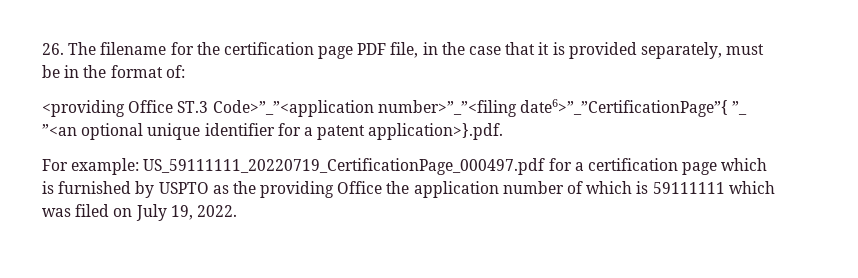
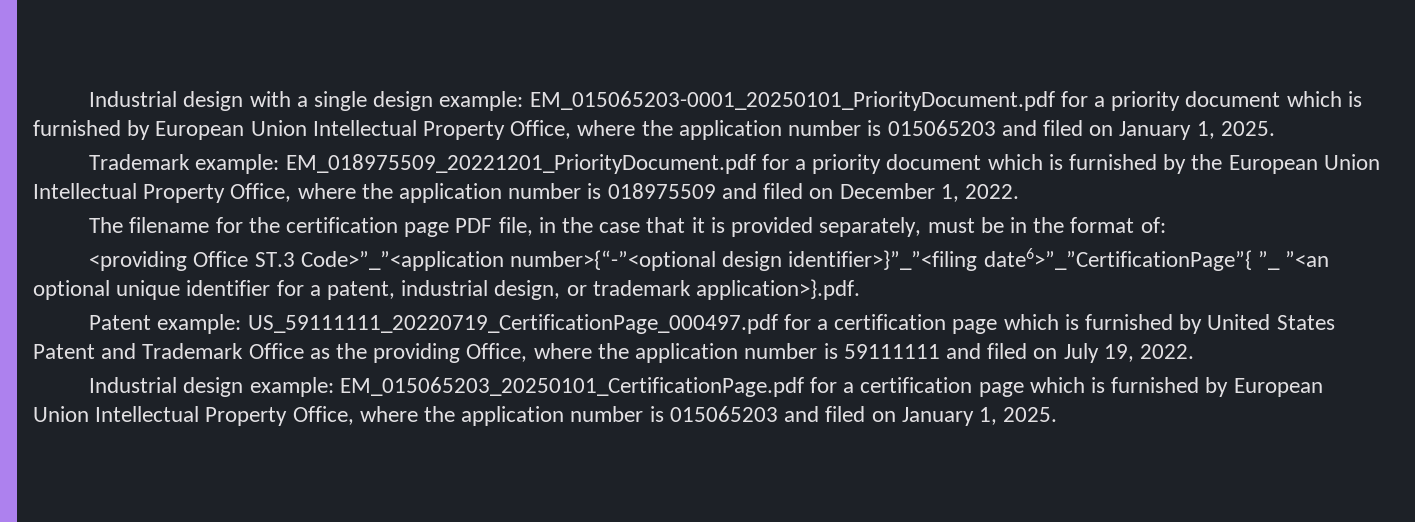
[42,43,64,55] 26. -> [89,91,1362,111] [33,120,1275,140] [89,154,1380,174] [33,183,1019,203] Industrial design with a single design example: EM_015065203-0001_20250101_PriorityDocument.pdf for a priority document which is furnished by European Union Intellectual Property Office, where the application number is 015065203 and filed on January 1, 2025. // Trademark example: EM_018975509_20221201_PriorityDocument.pdf for a priority document which is furnished by the European Union Intellectual Property Office, where the application number is 018975509 and filed on December 1, 2022. //
[377,100,517,117] number>”_”<filing -> [510,250,978,271] number>{“-”<optional design identifier>}”_”<filing
[317,125,366,140] patent -> [327,280,691,300] patent, industrial design, or trademark
[42,159,68,171] For -> [89,315,152,330] Patent
[158,182,209,194] USPTO -> [1207,314,1335,330] [33,343,304,359] United States Patent and Trademark Office
[337,181,775,198] [42,208,71,217] Office the application number of which is 59111111 which was -> [466,343,981,363] Office, where the application number is 59111111 and
(237, 211) none -> [89,377,1323,397] [33,406,1058,426] // Industrial design example: EM_015065203_20250101_CertificationPage.pdf for a certification page which is furnished by European Union Intellectual Property Office, where the application number is 015065203 and filed on January 1, 2025.

